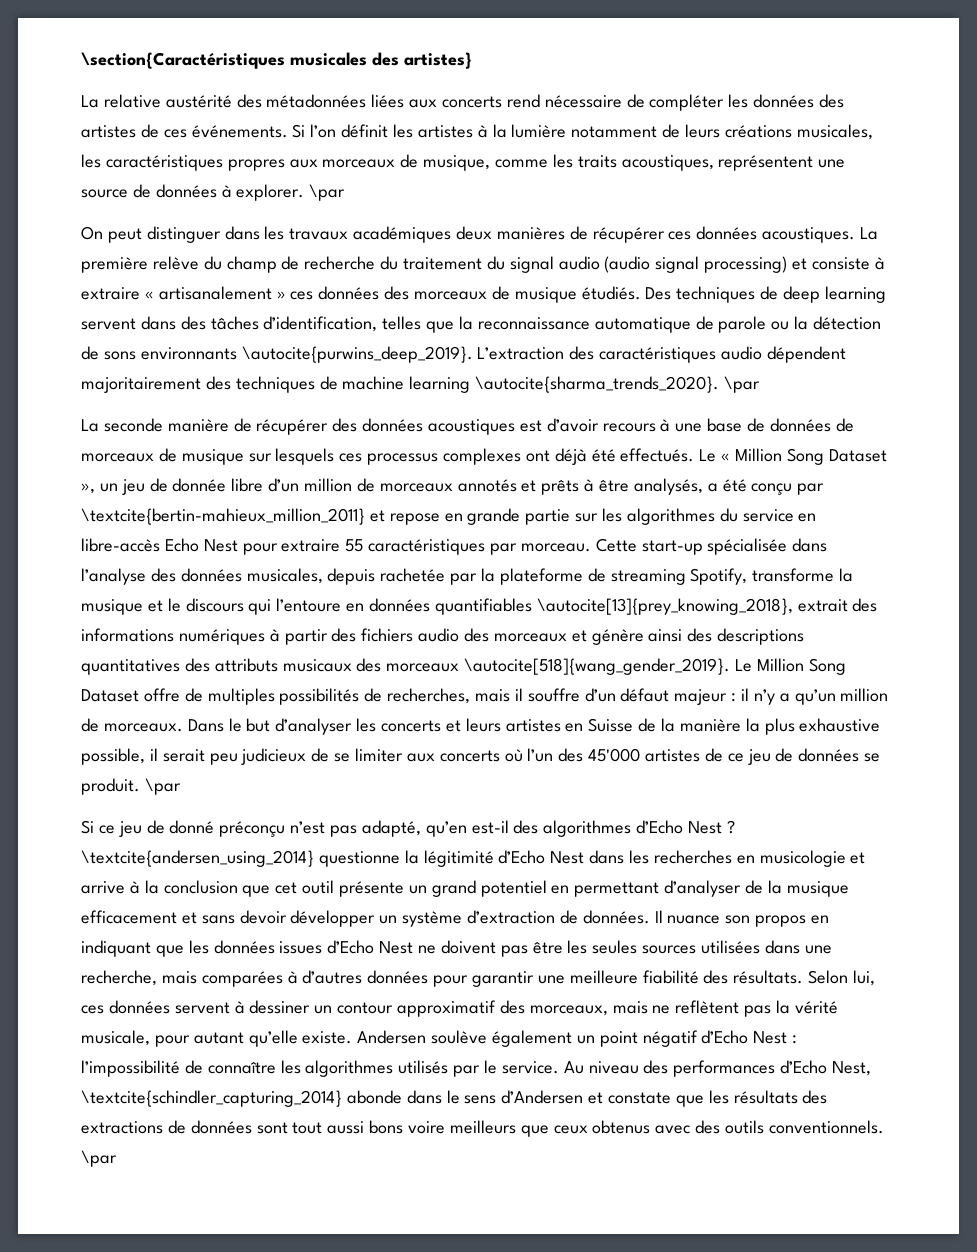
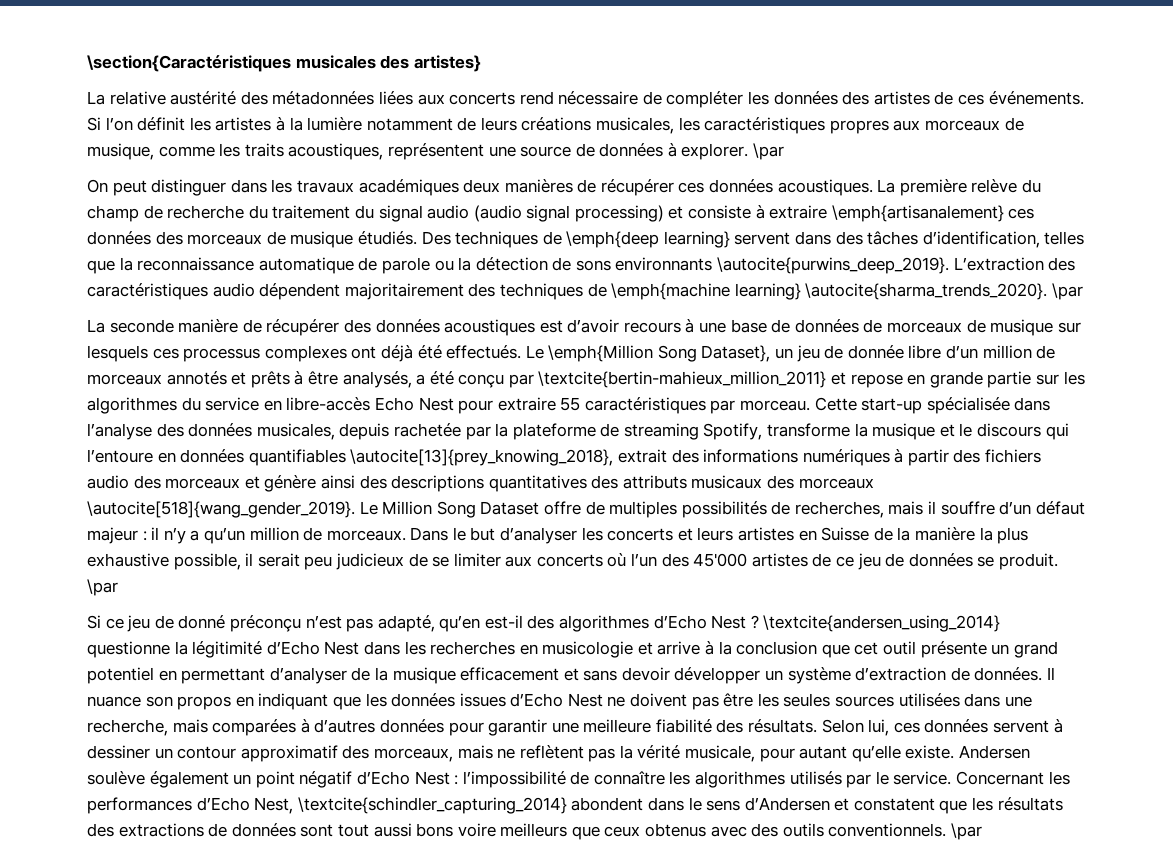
[144,286,286,300] « artisanalement » -> [831,205,1004,222] \emph{artisanalement}
[783,286,886,303] deep learning -> [566,231,730,248] \emph{deep learning}
[342,376,471,393] machine learning -> [611,283,801,300] \emph{machine learning}
[721,448,887,465] [81,483,95,494] « Million Song Dataset », -> [548,345,771,362] \emph{Million Song Dataset},
[563,1060,669,1074] Au niveau des -> [956,771,1070,785] Concernant les
[346,1090,402,1104] abonde -> [571,797,644,811] abondent
[608,1092,672,1104] constate -> [853,798,935,811] constatent

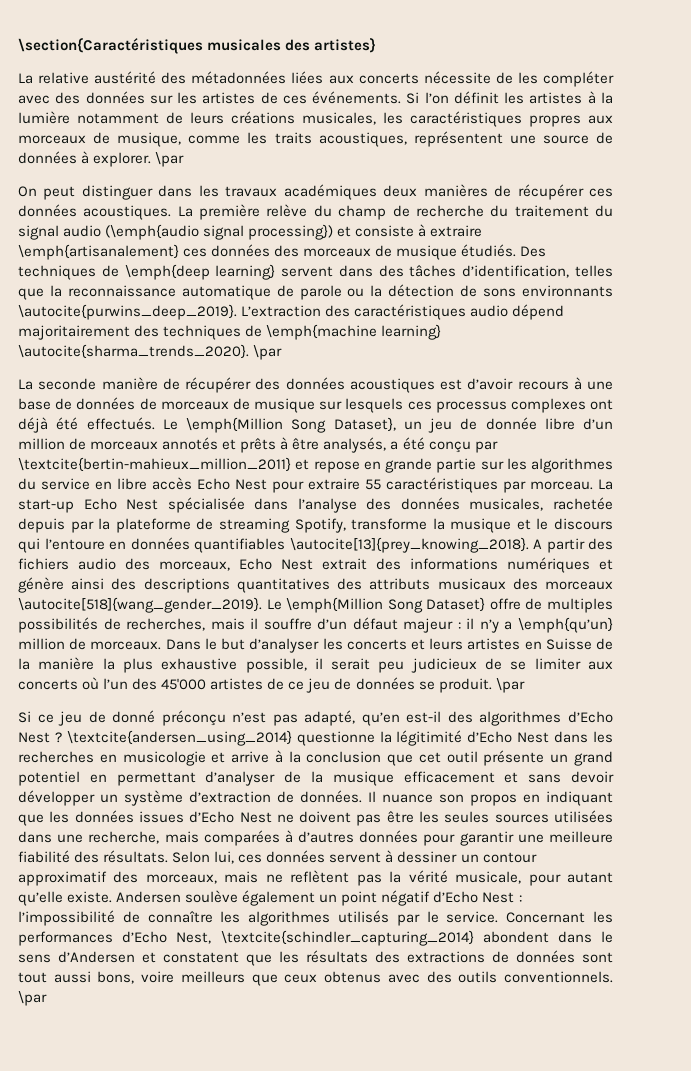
[519,91,870,108] rend nécessaire de compléter les données des -> [423,71,615,87] [18,91,198,104] nécessite de les compléter avec des données sur les
[473,205,664,222] (audio signal processing) -> [105,224,334,240] (\emph{audio signal processing})
[259,283,341,300] dépendent -> [512,304,565,320] dépend
[286,397,371,411] libre-accès -> [117,477,192,490] libre accès
[814,397,923,414] Cette start-up -> [598,479,613,490] [18,498,159,513] La start-up Echo Nest
[339,423,461,440] depuis rachetée -> [553,497,613,510] [18,518,65,533] rachetée depuis
[350,449,904,466] \autocite[13]{prey_knowing_2018}, extrait des informations numériques à -> [289,537,542,553] \autocite[13]{prey_knowing_2018}. A
[165,478,241,489] morceaux -> [159,557,590,573] morceaux, Echo Nest extrait des informations numériques
[382,501,540,518] Million Song Dataset -> [286,597,486,613] \emph{Million Song Dataset}
[203,528,245,544] qu’un -> [518,617,614,633] \emph{qu’un}
[416,823,454,837] bons -> [97,971,135,984] bons,

